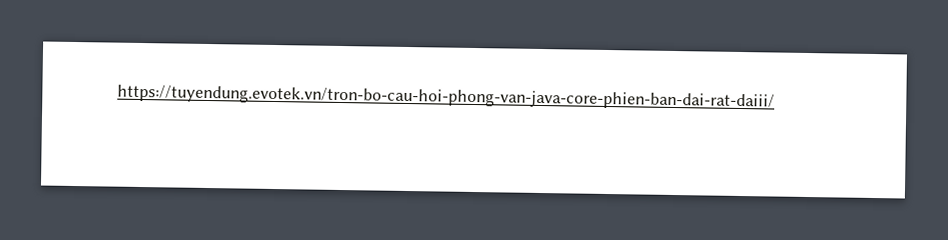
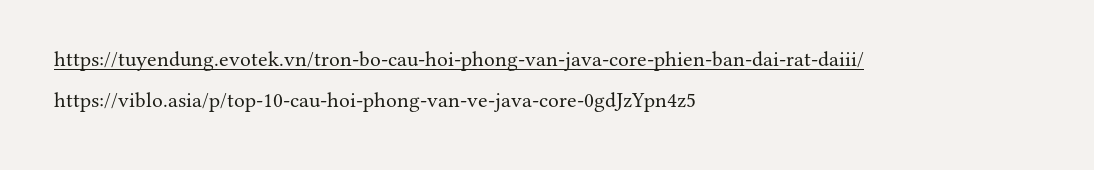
(775, 97) none -> [54,92,696,112] // https://viblo.asia/p/top-10-cau-hoi-phong-van-ve-java-core-0gdJzYpn4z5

